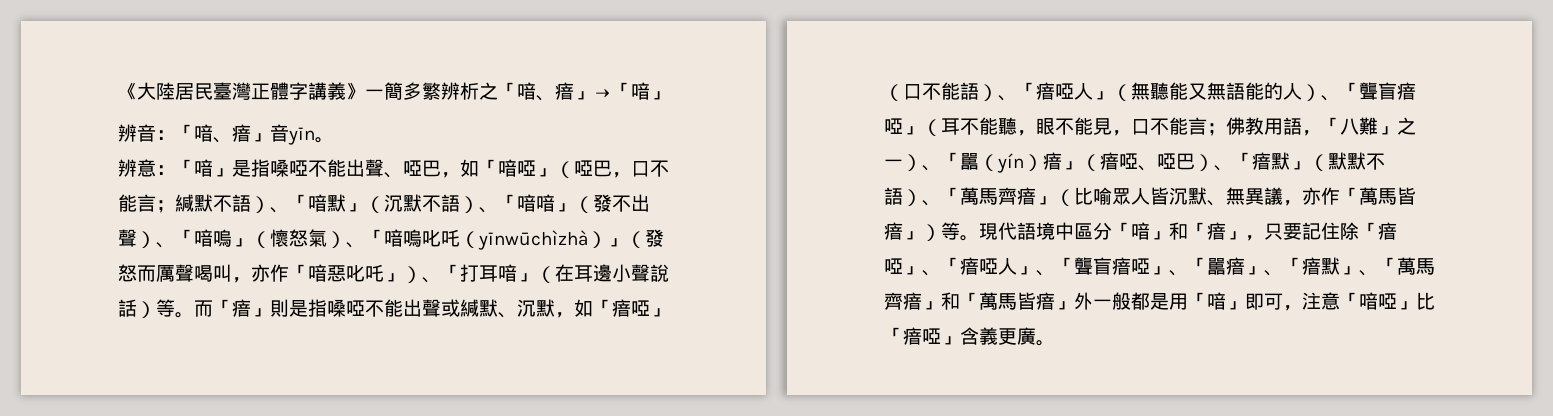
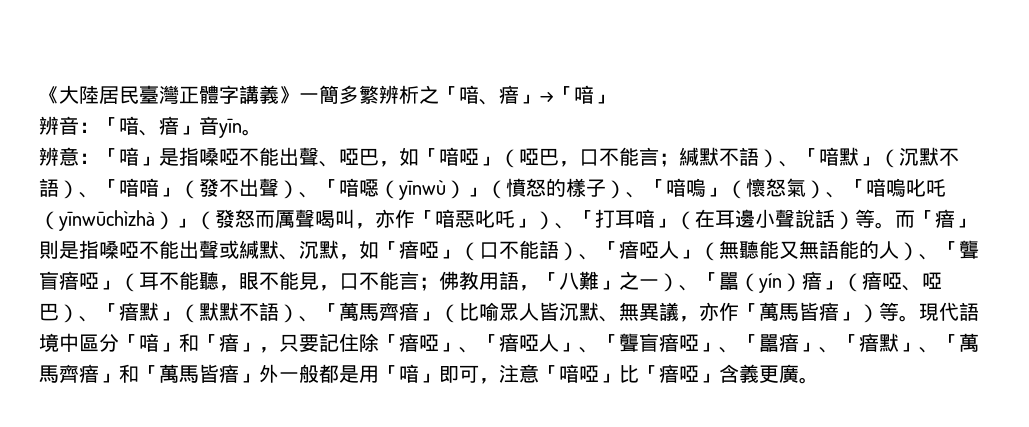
(213, 238) none -> [359,178,686,200] 噁（yīnwù）」（憤怒的樣子）、「喑

